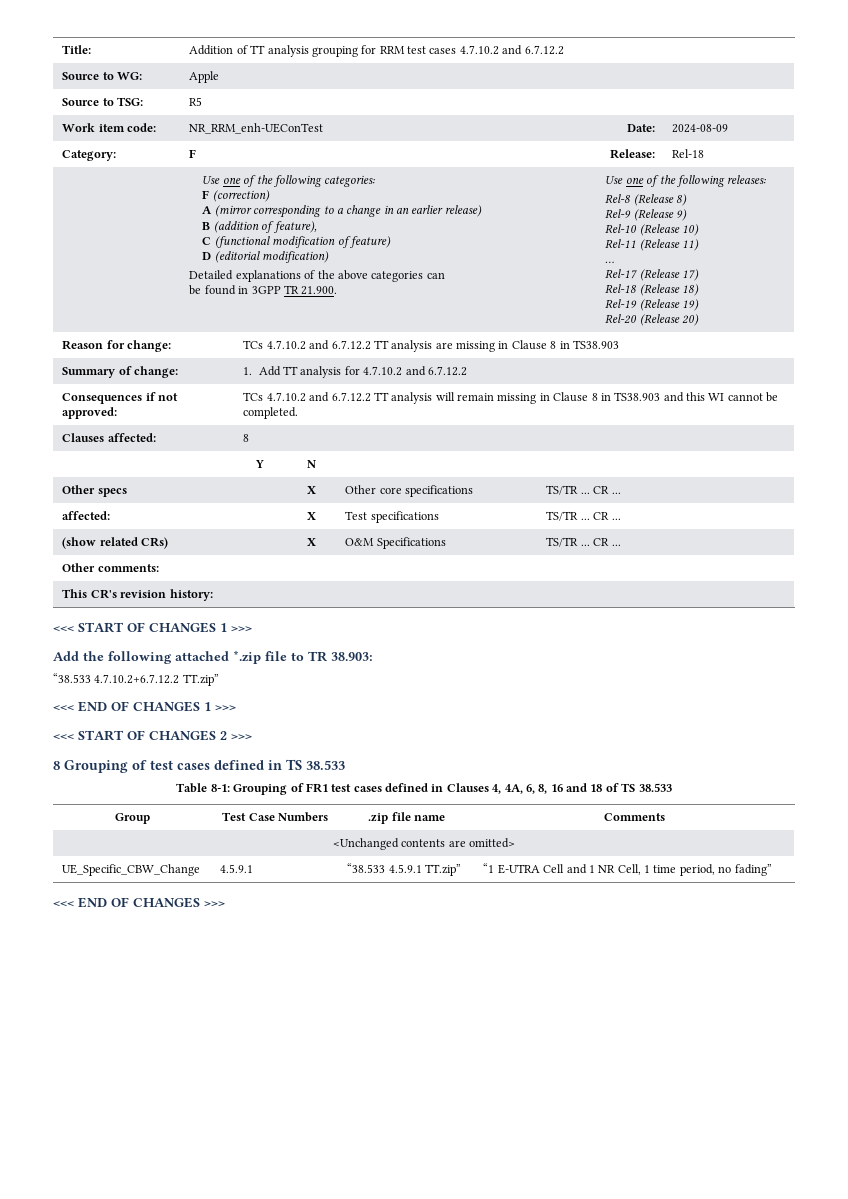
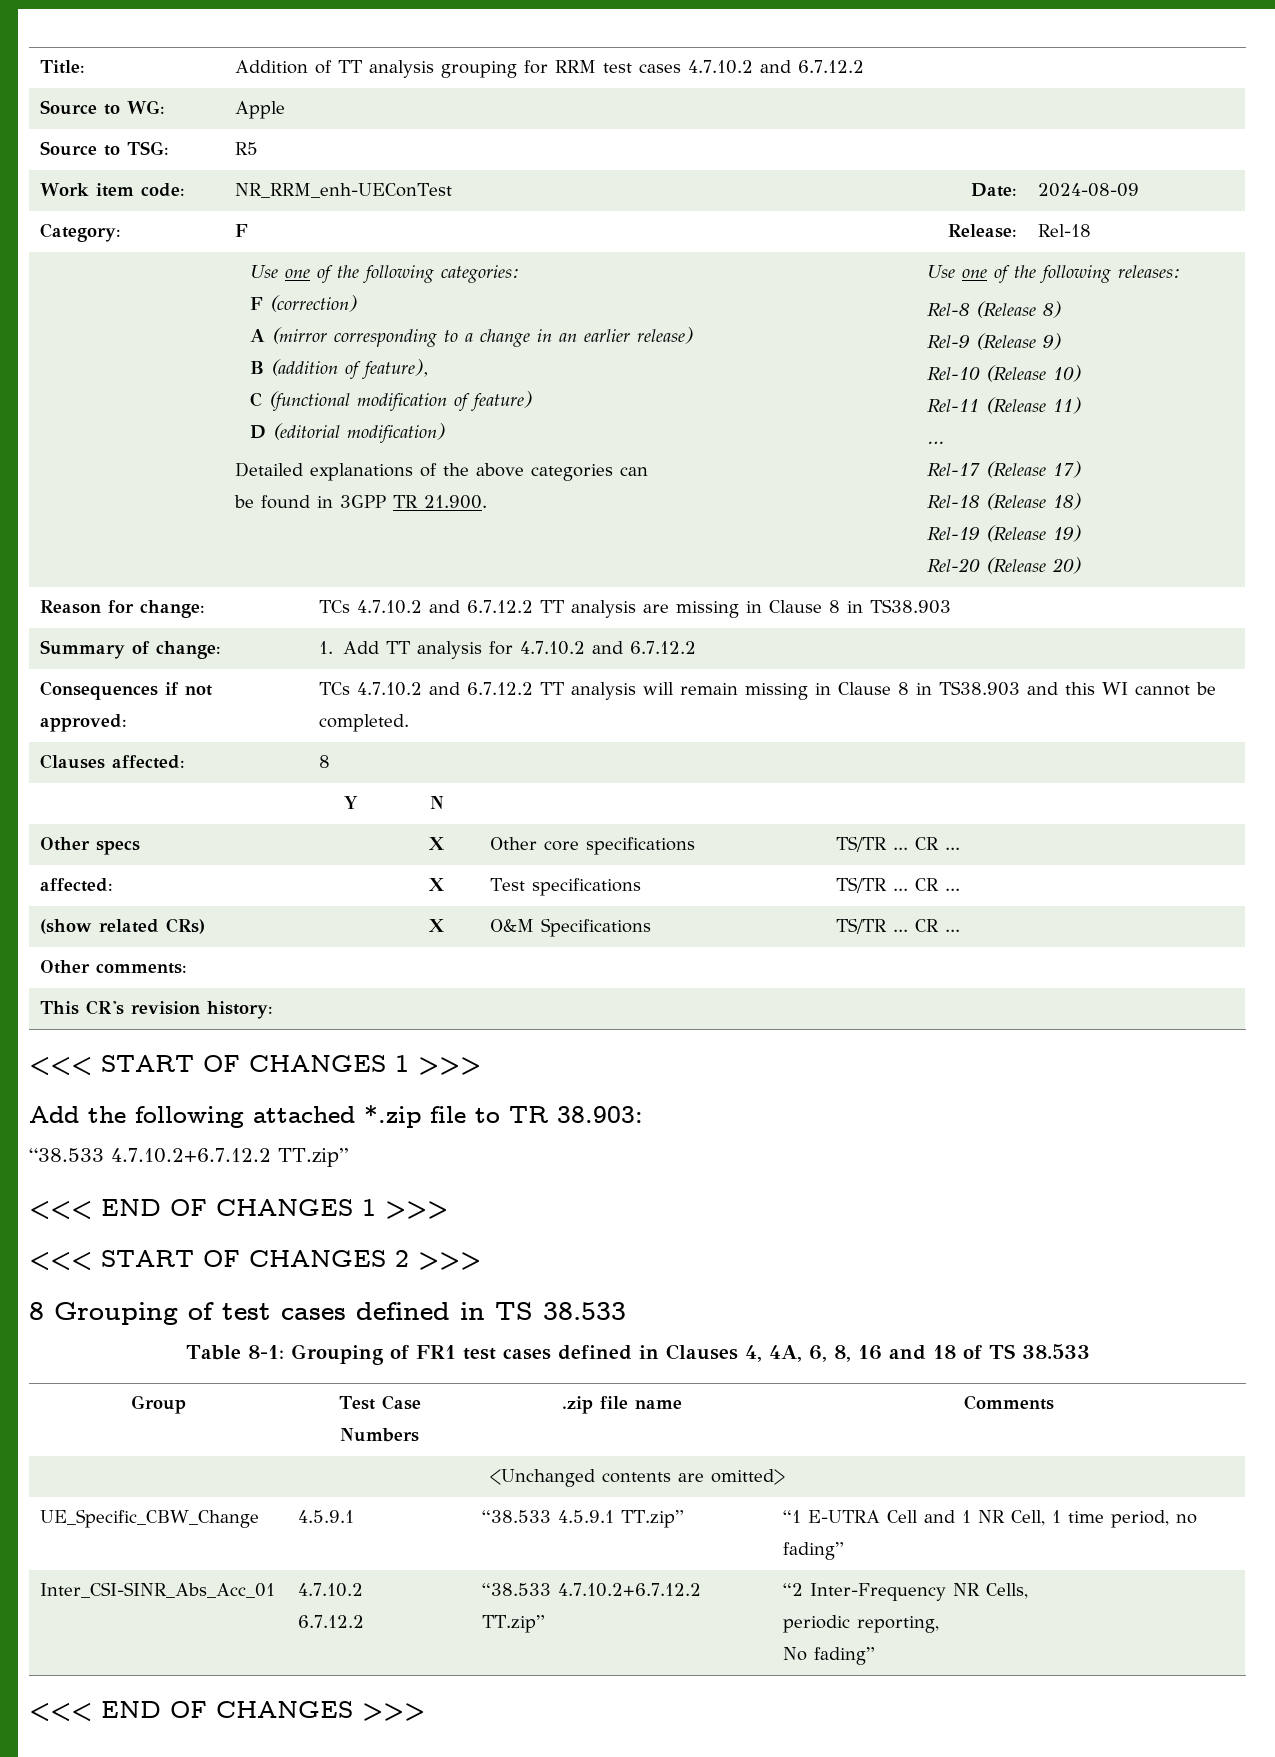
(772, 870) none -> [40,1582,276,1598] [298,1583,364,1597] [298,1615,365,1628] [482,1583,702,1597] [482,1615,546,1633] [783,1583,1029,1601] [783,1615,940,1633] [783,1647,876,1665] // Inter_CSI-SINR_Abs_Acc_01 | 4.7.10.2 // 6.7.12.2 | “38.533 4.7.10.2+6.7.12.2 TT.zip” | “2 Inter-Frequency NR Cells, // periodic reporting, // No fading”

